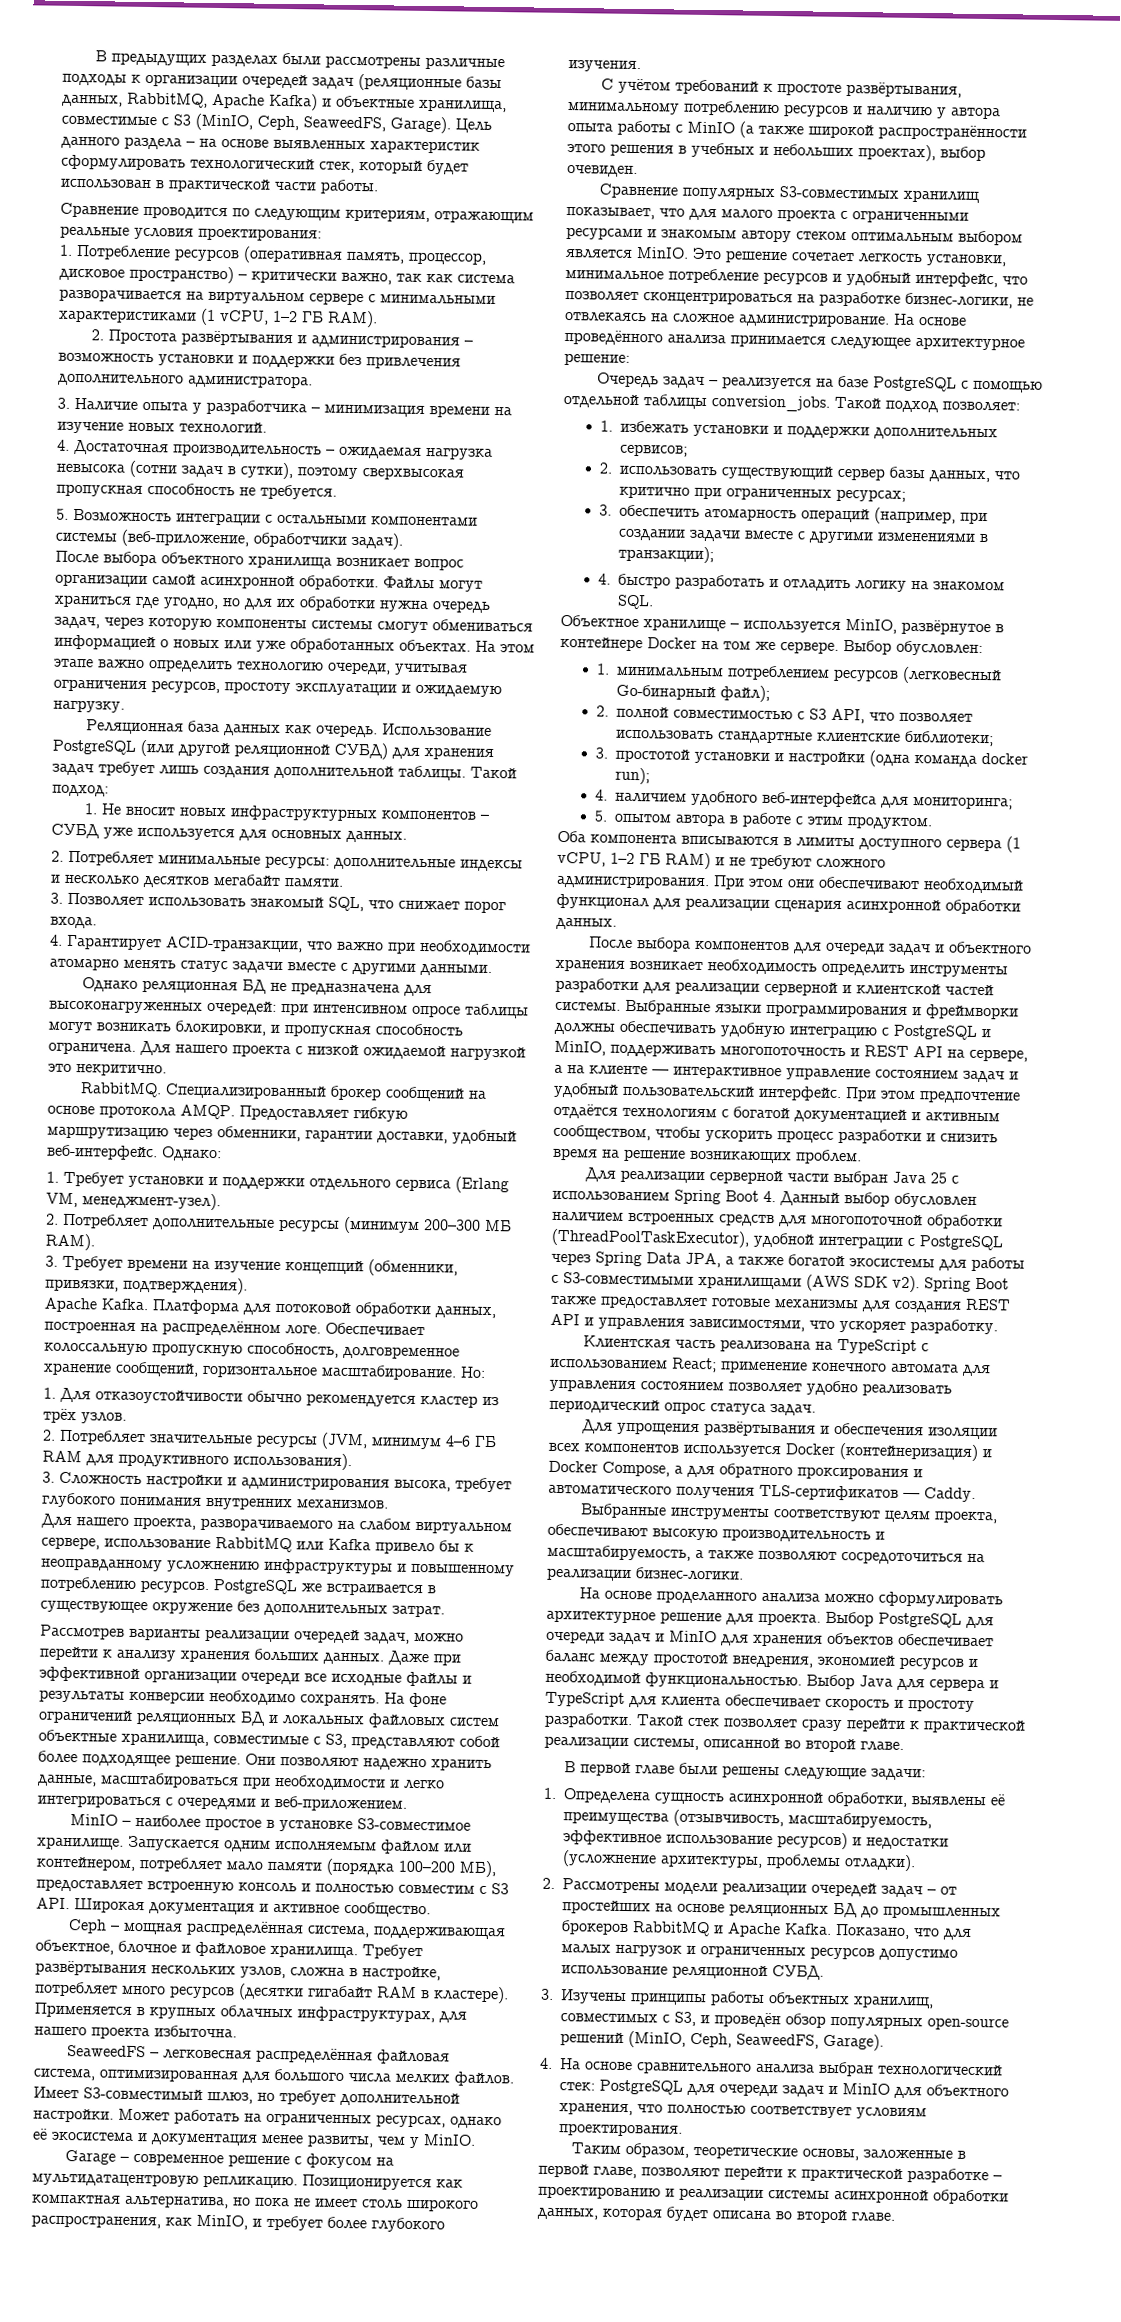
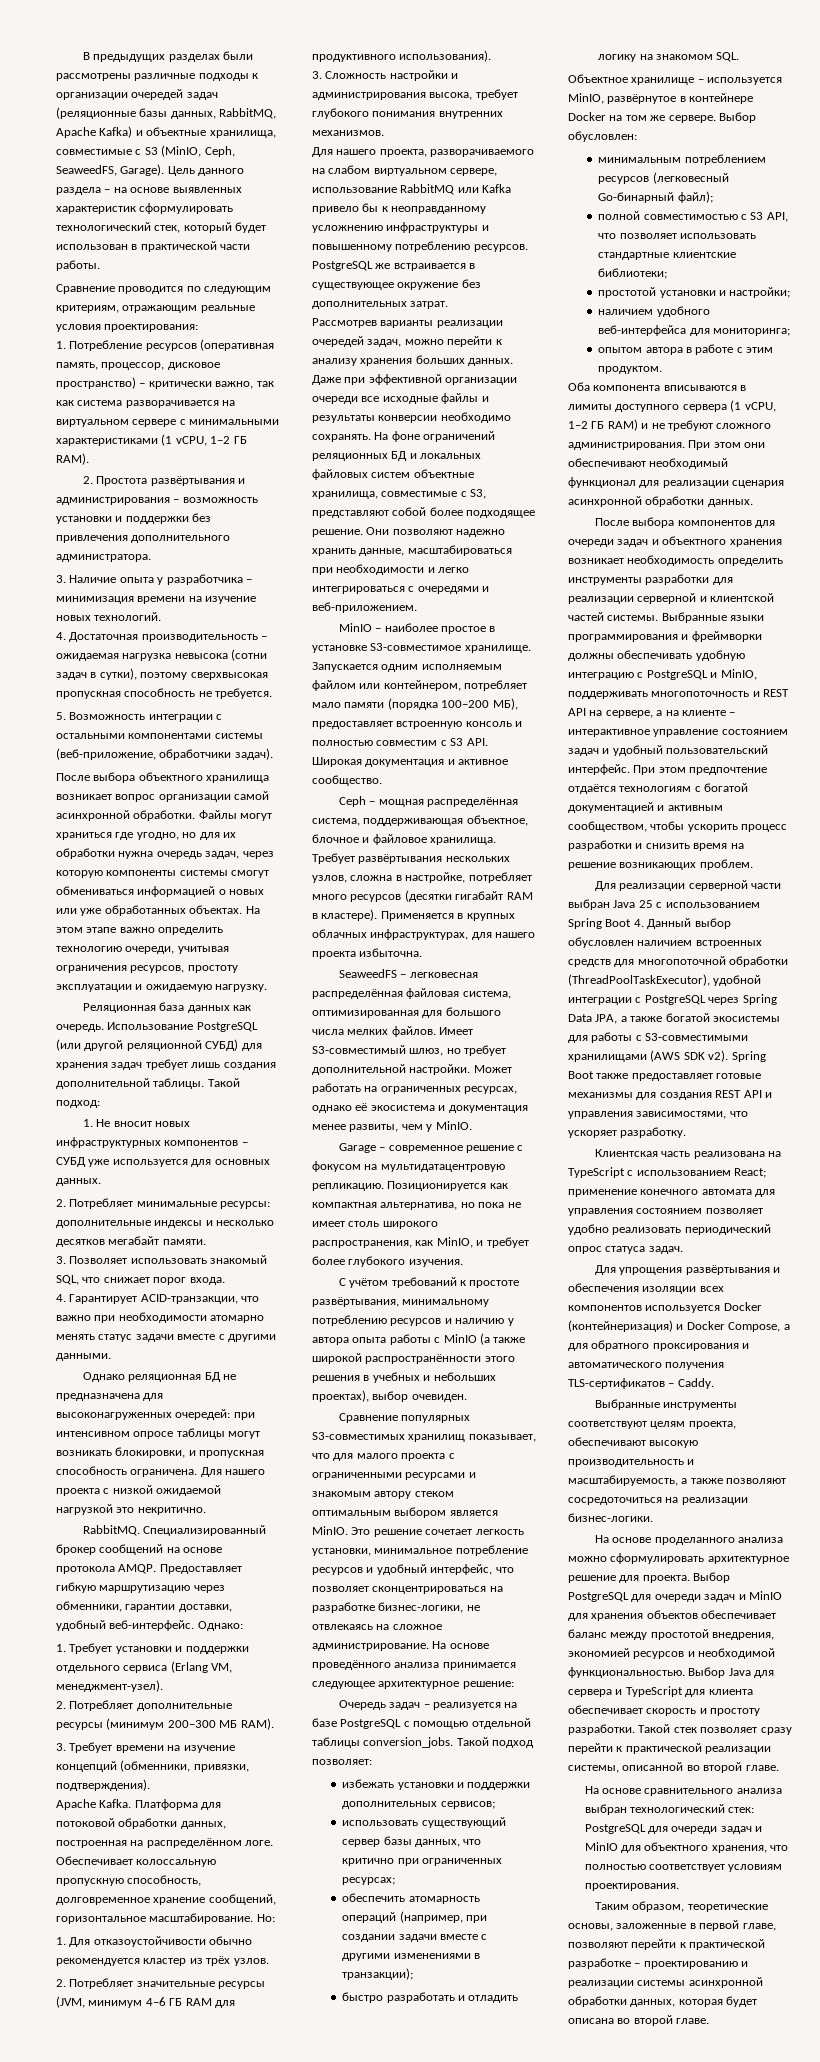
[600,420,614,432] 1. -> (372, 1762) none
[599,462,613,474] 2. -> (495, 1805) none
[599,504,613,516] 3. -> (396, 1881) none
[598,573,612,585] 4. -> (414, 1974) none
[596,663,611,675] 1. -> (637, 136) none
[596,705,610,717] 2. -> (713, 197) none
[595,747,609,759] 3. -> (668, 273) none
[788,750,1029,767] [615,767,651,785] [595,789,609,801] настройки (одна команда docker run); // 4. -> [729,287,791,298] настройки; //
[594,810,609,822] 5. -> (791, 332) none
[652,1069,669,1075] — -> [729,712,736,716] –
[903,1492,920,1499] — -> [668,1383,675,1387] –
[563,1761,926,1781] [543,1787,1005,1808] [563,1809,932,1829] [563,1830,949,1850] [562,1850,916,1872] [542,1877,957,1898] [562,1900,1001,1920] [561,1920,972,1940] [561,1943,958,1961] [561,1964,824,1980] [540,1988,934,2009] [560,2011,1009,2031] [560,2031,884,2051] [540,2057,553,2069] В первой главе были решены следующие задачи: // 1. Определена сущность асинхронной обработки, выявлены её преимущества (отзывчивость, масштабируемость, эффективное использование ресурсов) и недостатки (усложнение архитектуры, проблемы отладки). // 2. Рассмотрены модели реализации очередей задач – от простейших на основе реляционных БД до промышленных брокеров RabbitMQ и Apache Kafka. Показано, что для малых нагрузок и ограниченных ресурсов допустимо использование реляционной СУБД. // 3. Изучены принципы работы объектных хранилищ, совместимых с S3, и проведён обзор популярных open-source решений (MinIO, Ceph, SeaweedFS, Garage). // 4. -> (779, 1768) none

